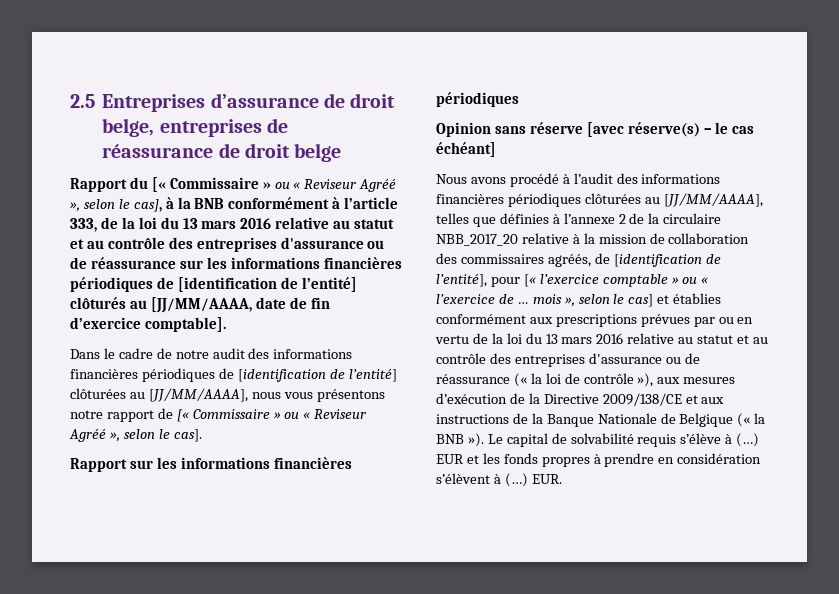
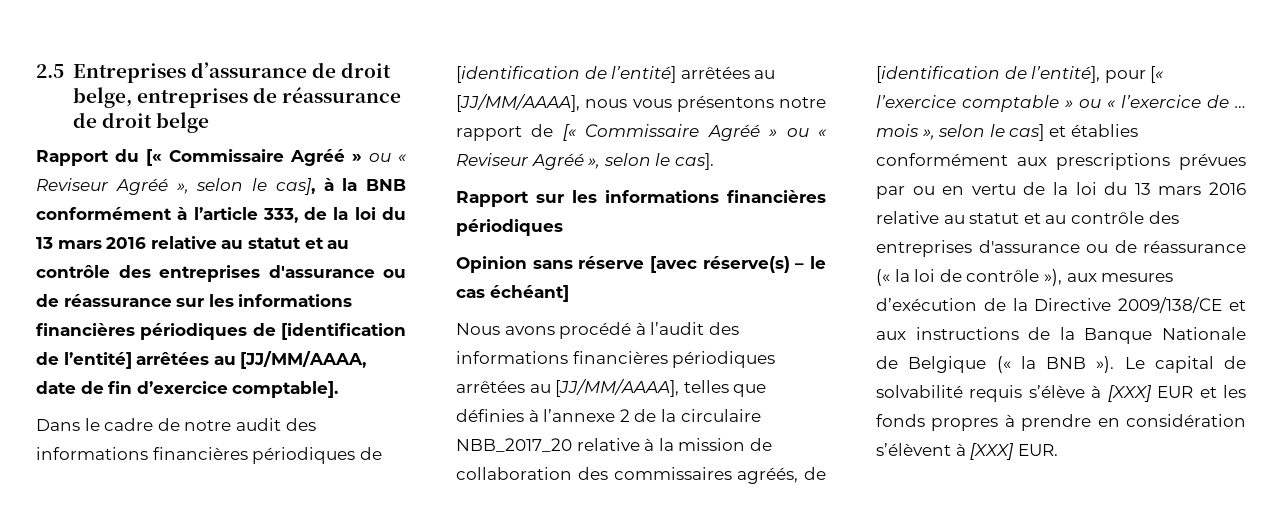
(259, 183) none -> [290,149,345,166] Agréé
[70,297,126,309] clôturés -> [136,352,210,365] arrêtées
[70,388,126,399] clôturées -> [680,66,750,79] arrêtées
(270, 414) none -> [707,124,760,141] Agréé
[584,193,641,204] clôturées -> [456,380,525,393] arrêtées
[736,433,760,447] (…) -> [1107,385,1152,402] [XXX]
[504,473,528,487] (…) -> [970,443,1015,460] [XXX]

